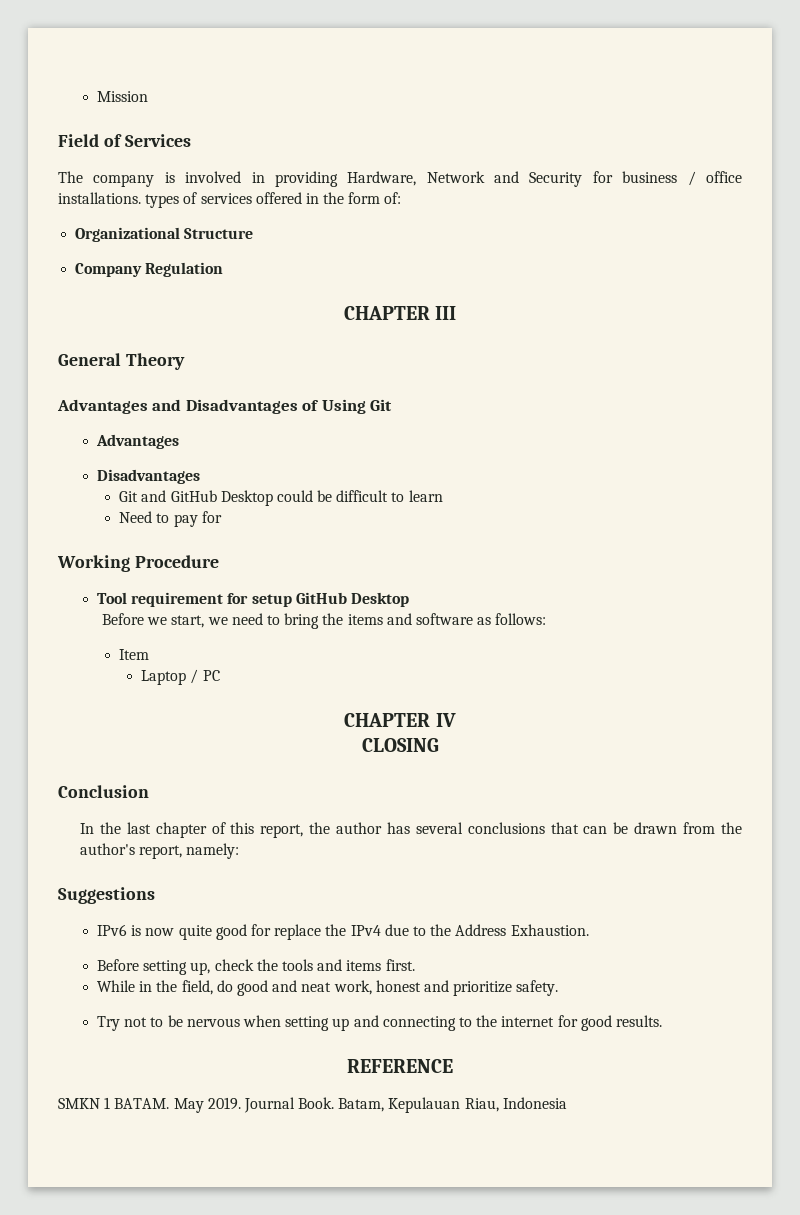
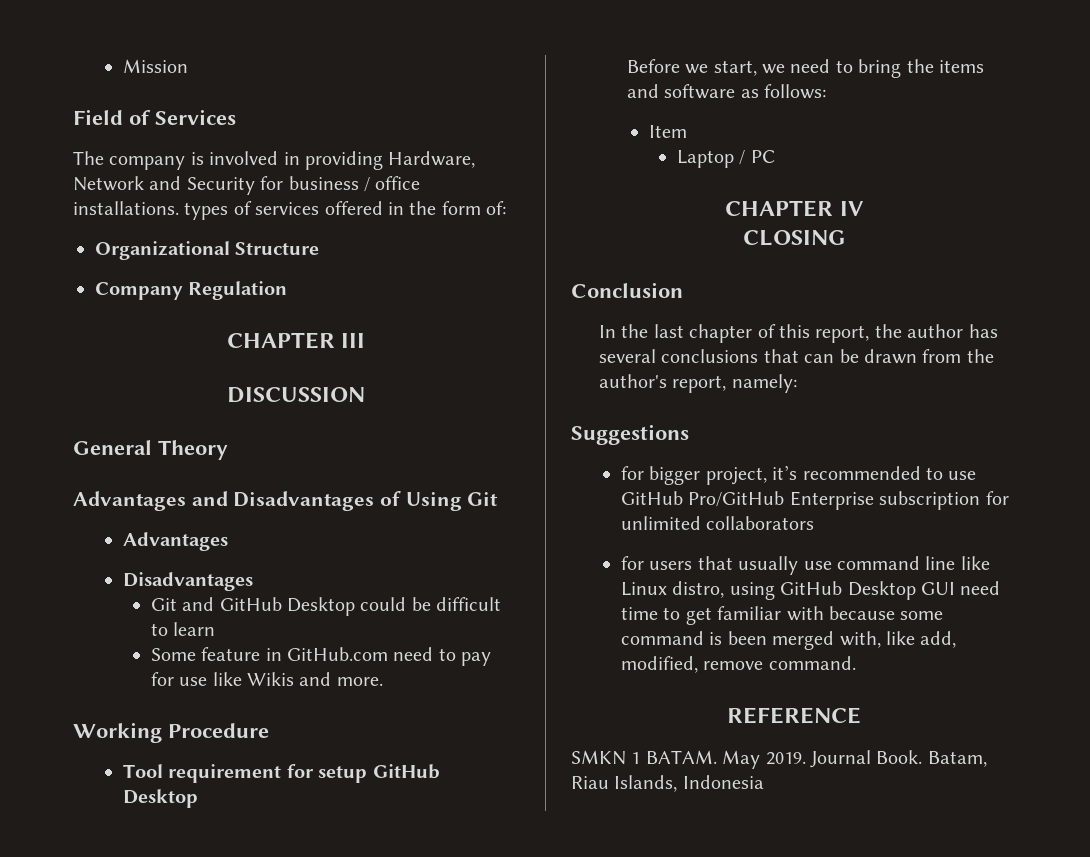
(457, 313) none -> [227,387,365,403] // DISCUSSION
[119,511,222,527] Need to pay for -> [150,647,492,666] [150,672,383,686] Some feature in GitHub.com need to pay for use like Wikis and more.
[97,924,589,940] [97,959,415,975] [97,980,559,996] [97,1015,662,1031] IPv6 is now quite good for replace the IPv4 due to the Address Exhaustion. // Before setting up, check the tools and items first. // While in the field, do good and neat work, honest and prioritize safety. // Try not to be nervous when setting up and connecting to the internet for good results. -> [620,465,977,485] [620,491,1009,510] [620,516,815,530] [620,556,990,575] [620,581,1001,600] [620,606,944,625] [620,631,957,650] [620,656,856,673] for bigger project, it’s recommended to use GitHub Pro/GitHub Enterprise subscription for unlimited collaborators // for users that usually use command line like Linux distro, using GitHub Desktop GUI need time to get familiar with because some command is been merged with, like add, modified, remove command.
[388,1097,499,1113] Kepulauan Riau, -> [571,775,678,792] Riau Islands,

